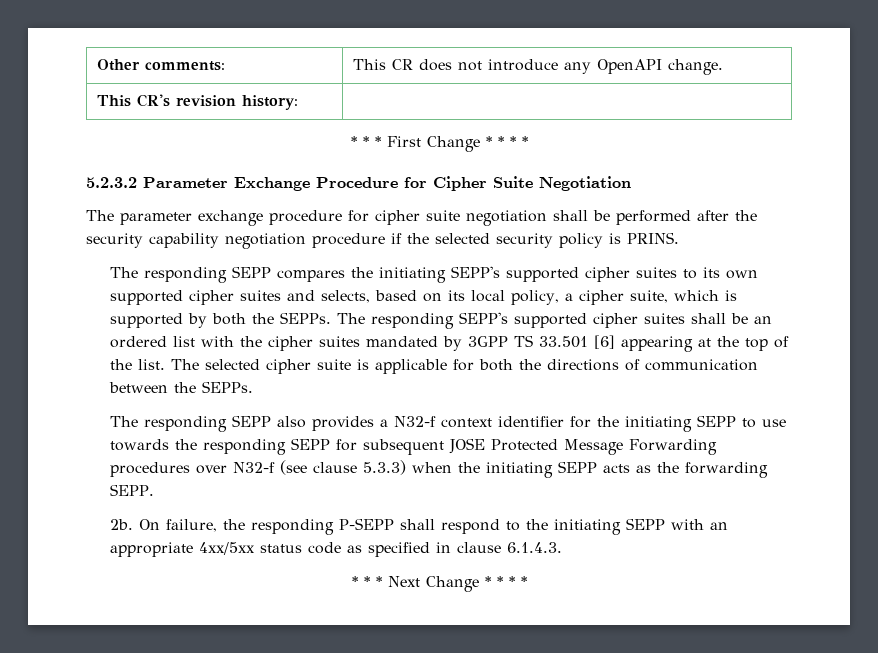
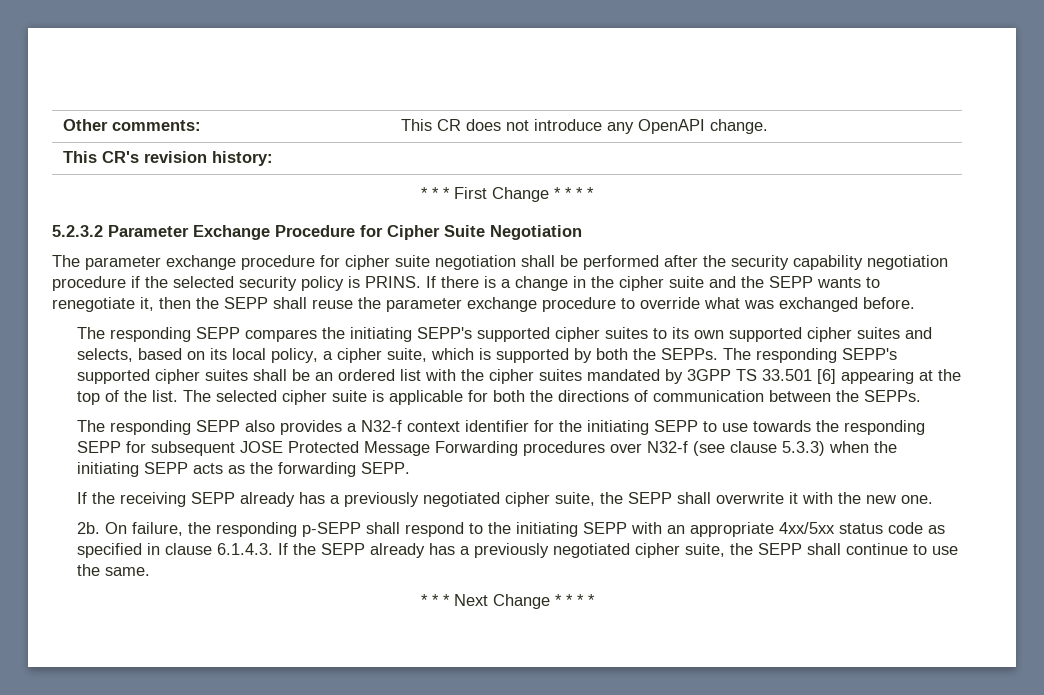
(679, 238) none -> [426,276,880,291] [52,297,915,312] If there is a change in the cipher suite and the SEPP wants to renegotiate it, then the SEPP shall reuse the parameter exchange procedure to override what was exchanged before.
(155, 490) none -> [77,492,934,507] // If the receiving SEPP already has a previously negotiated cipher suite, the SEPP shall overwrite it with the new one.
[339,518,395,530] P-SEPP -> [302,522,362,537] p-SEPP
(563, 547) none -> [278,543,959,558] [77,564,151,576] If the SEPP already has a previously negotiated cipher suite, the SEPP shall continue to use the same.

